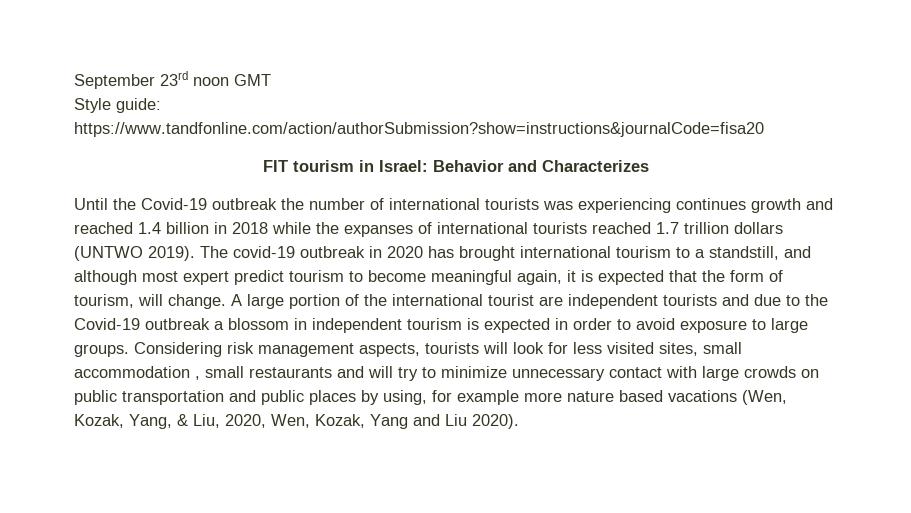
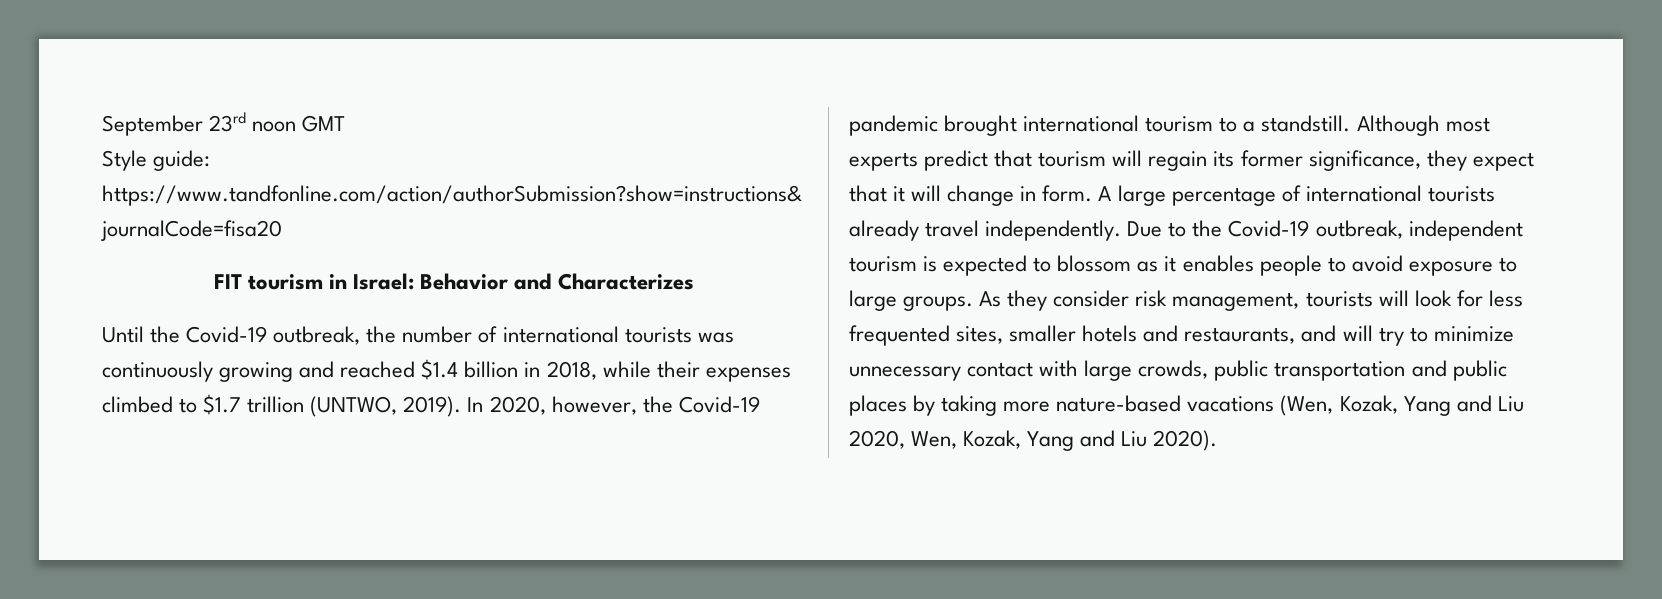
[212,198,277,210] outbreak -> [273,326,361,345] outbreak,
[578,198,801,213] experiencing continues growth -> [102,361,294,382] continuously growing
[138,222,161,234] 1.4 -> [421,359,459,380] $1.4
[232,222,783,237] [74,246,454,261] 2018 while the expanses of international tourists reached 1.7 trillion dollars (UNTWO 2019). The covid-19 outbreak in 2020 has -> [546,361,791,382] [102,394,760,417] [849,115,938,136] 2018, while their expenses climbed to $1.7 trillion (UNTWO, 2019). In 2020, however, the Covid-19 pandemic
[709,246,811,260] [74,270,783,285] [74,294,828,309] [74,318,612,333] standstill, and although most expert predict tourism to become meaningful again, it is expected that the form of tourism, will change. A large portion of the international tourist are independent tourists and due to the Covid-19 outbreak a blossom in independent tourism is expected in order -> [1261,115,1490,136] [849,150,1534,171] [849,185,1495,206] [849,220,1523,241] [849,255,1322,276] standstill. Although most experts predict that tourism will regain its former significance, they expect that it will change in form. A large percentage of international tourists already travel independently. Due to the Covid-19 outbreak, independent tourism is expected to blossom as it enables people
[134,342,420,357] Considering risk management aspects, -> [979,290,1300,311] As they consider risk management,
[607,342,742,356] [74,366,332,380] visited sites, small accommodation , small restaurants -> [849,325,1296,346] frequented sites, smaller hotels and restaurants,
[744,366,819,378] crowds on -> [1138,360,1209,379] crowds,
[383,390,787,405] [74,414,220,429] using, for example more nature based vacations (Wen, Kozak, Yang, & Liu, -> [941,395,1524,416] taking more nature-based vacations (Wen, Kozak, Yang and Liu

